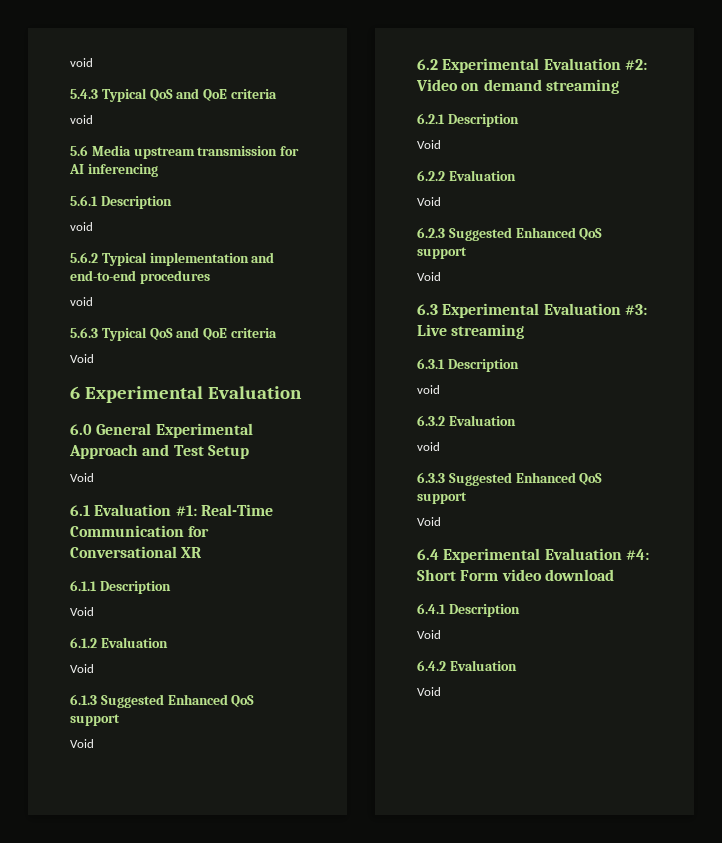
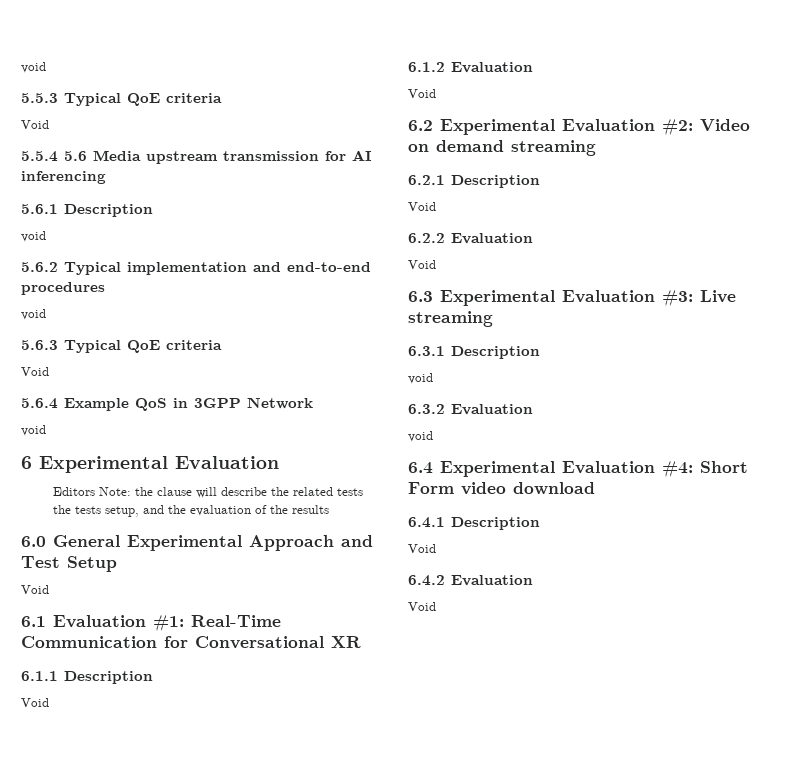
[70,58,93,67] [70,88,277,102] [70,115,93,124] void // 5.4.3 Typical QoS and QoE criteria // void // -> [21,62,46,73] [21,93,222,106] [21,120,49,129] [21,151,58,162] void // 5.5.3 Typical QoE criteria // Void // 5.5.4
[149,327,277,340] [70,354,94,363] [70,386,302,403] QoS and QoE criteria // Void // 6 Experimental Evaluation -> [127,340,222,353] [21,367,49,376] [21,397,313,411] [21,425,46,436] [21,456,279,473] [52,487,363,498] [52,505,329,517] QoE criteria // Void // 5.6.4 Example QoS in 3GPP Network // void // 6 Experimental Evaluation // Editors Note: the clause will describe the related tests the tests setup, and the evaluation of the results
[70,694,255,708] [70,714,120,726] [70,739,94,748] // 6.1.3 Suggested Enhanced QoS support // Void -> (436, 93) none
[417,227,603,241] [417,247,467,259] [417,272,441,281] // 6.2.3 Suggested Enhanced QoS support // Void -> (436, 264) none
[417,472,603,486] [417,492,467,504] [417,517,441,526] // 6.3.3 Suggested Enhanced QoS support // Void -> (433, 436) none

